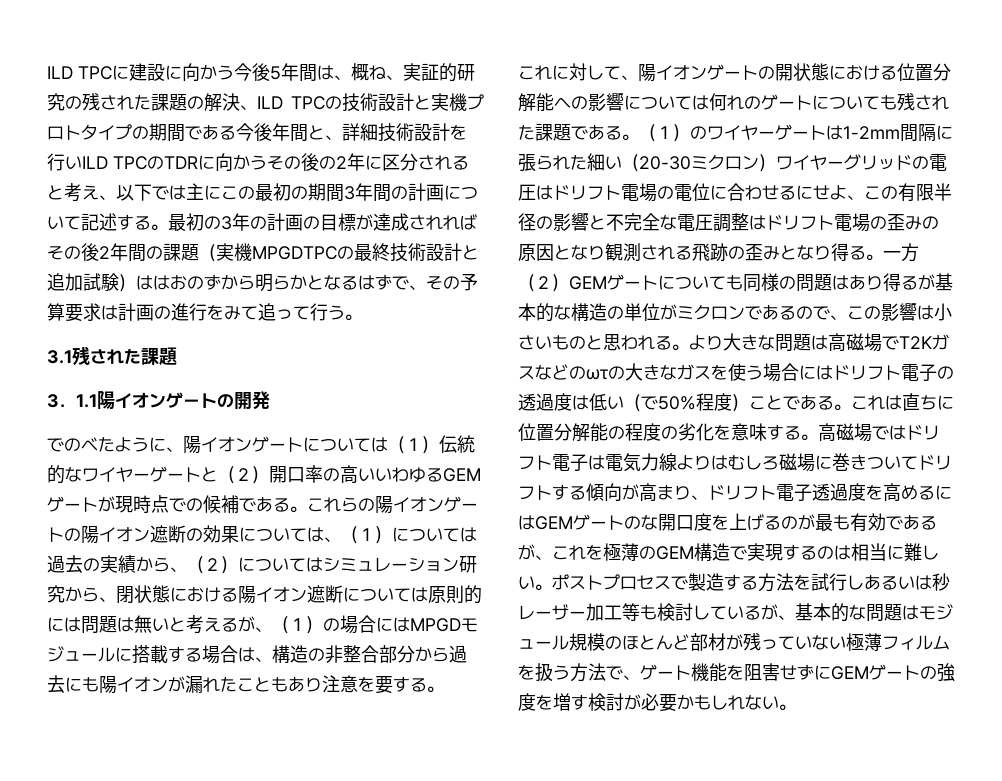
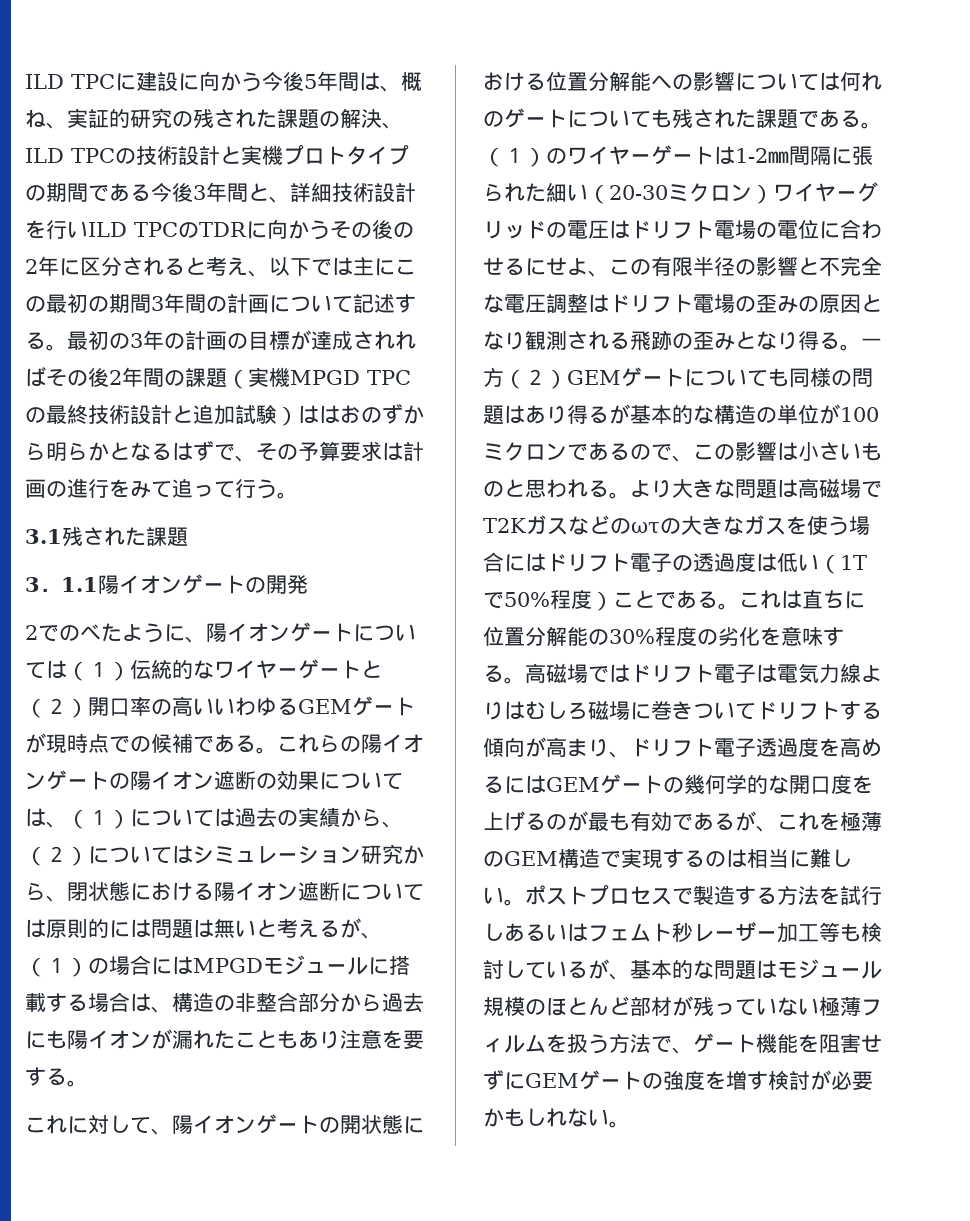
(272, 132) none -> [193,185,206,200] 3
[252,246,337,260] MPGDTPC -> [290,370,411,385] MPGD TPC
(270, 400) none -> [25,625,38,640] 2
(677, 312) none -> [840,407,879,422] 100
(641, 403) none -> [840,555,867,570] 1T
(625, 433) none -> [609,629,655,644] 30%
(641, 523) none -> [684,774,768,794] 幾何学的
(932, 582) none -> [588,923,672,942] フェムト

